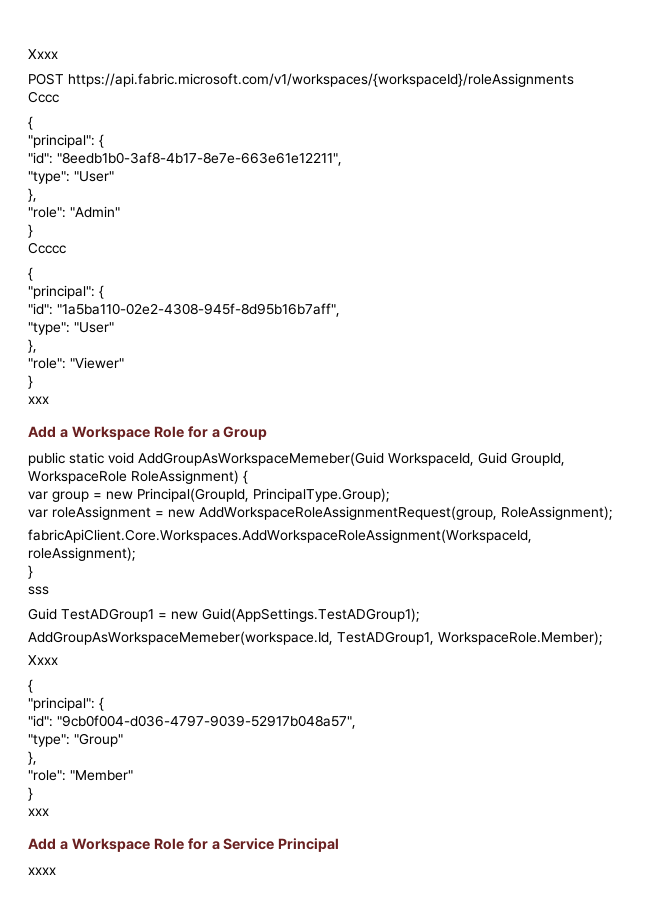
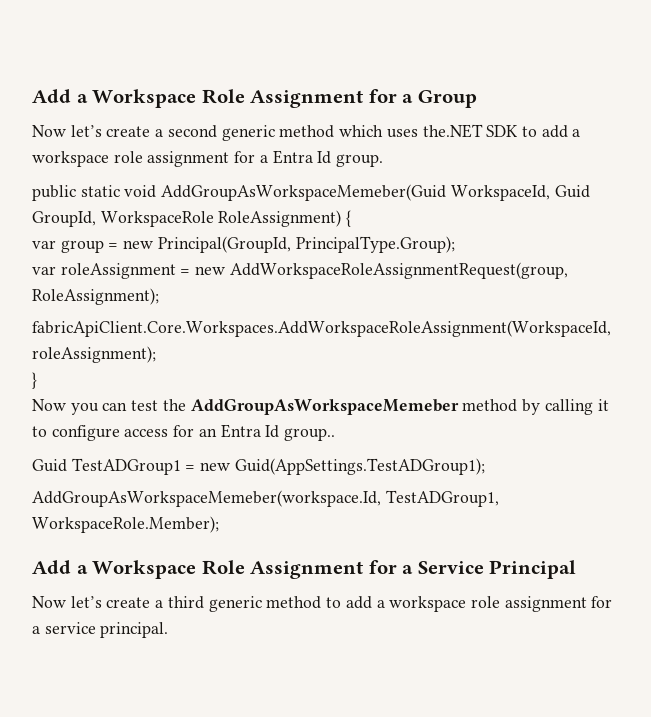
[28,49,58,59] [28,73,574,87] [28,91,59,103] [28,116,33,130] [28,134,104,148] [28,152,342,166] [28,171,114,184] [28,188,37,202] [28,206,120,218] [28,224,33,238] [28,242,66,254] [28,267,33,281] [28,285,104,299] [28,303,340,317] [28,322,114,335] [28,339,37,353] [28,357,124,369] [28,375,33,389] [28,396,49,404] [28,426,184,440] Xxxx // POST https://api.fabric.microsoft.com/v1/workspaces/{workspaceId}/roleAssignments // Cccc // { // "principal": { // "id": "8eedb1b0-3af8-4b17-8e7e-663e61e12211", // "type": "User" // }, // "role": "Admin" // } // Ccccc // { // "principal": { // "id": "1a5ba110-02e2-4308-945f-8d95b16b7aff", // "type": "User" // }, // "role": "Viewer" // } // xxx // Add a Workspace Role -> [32,89,364,108] Add a Workspace Role Assignment
(268, 433) none -> [32,124,581,141] [32,150,384,167] // Now let’s create a second generic method which uses the.NET SDK to add a workspace role assignment for a Entra Id group.
[28,586,49,595] sss -> [32,399,609,415] [32,424,336,441] Now you can test the AddGroupAsWorkspaceMemeber method by calling it to configure access for an Entra Id group..
[28,655,58,665] [28,679,33,693] [28,697,104,711] [28,715,356,729] [28,733,123,747] [28,751,37,765] [28,770,133,781] [28,787,33,801] [28,808,49,816] [28,838,184,852] // Xxxx // { // "principal": { // "id": "9cb0f004-d036-4797-9039-52917b048a57", // "type": "Group" // }, // "role": "Member" // } // xxx // Add a Workspace Role -> [32,560,364,579] // Add a Workspace Role Assignment
[28,867,56,875] xxxx -> [32,596,613,612] [32,622,169,638] Now let’s create a third generic method to add a workspace role assignment for a service principal.

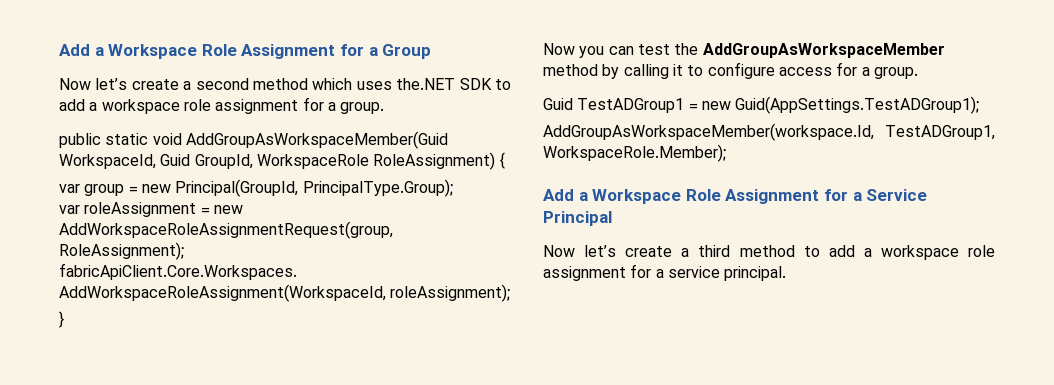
[221,125,275,141] generic -> (249, 84) none
[272,150,332,164] Entra Id -> (336, 106) none
[161,184,447,201] AddGroupAsWorkspaceMemeber(Guid -> [185,131,448,149] AddGroupAsWorkspaceMember(Guid
[190,399,459,415] AddGroupAsWorkspaceMemeber -> [702,43,945,58] AddGroupAsWorkspaceMember
[198,424,336,441] an Entra Id group.. -> [861,67,918,79] a group.
[32,490,381,507] AddGroupAsWorkspaceMemeber(workspace.Id, -> [543,123,874,141] AddGroupAsWorkspaceMember(workspace.Id,
[208,596,262,612] generic -> (731, 251) none

